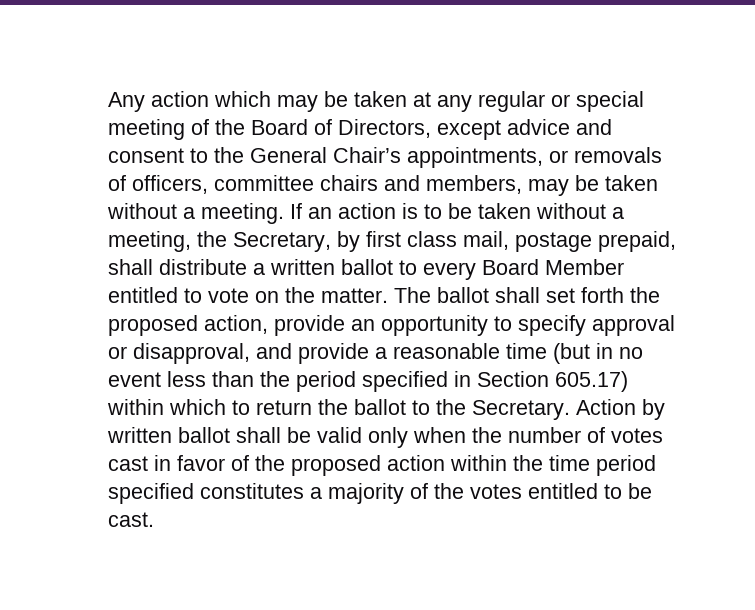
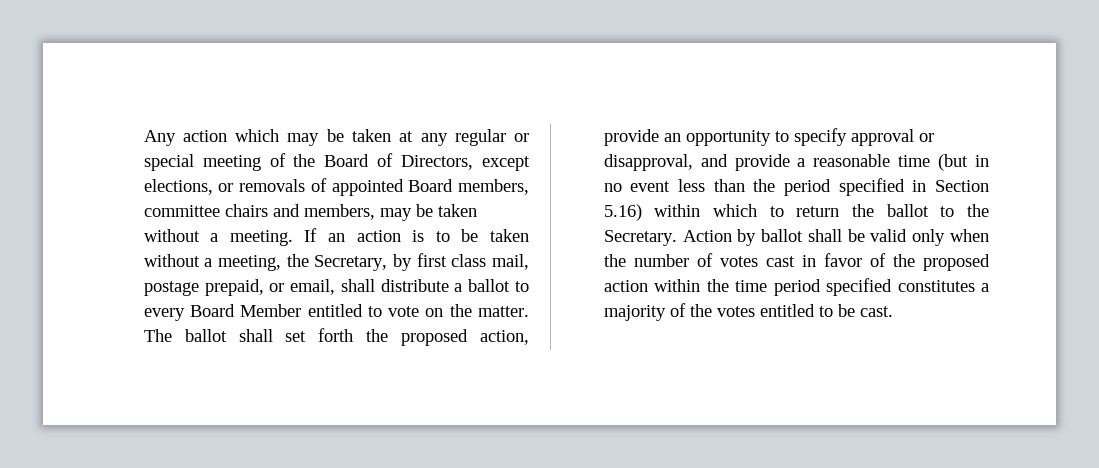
[507,119,613,135] [108,147,663,168] [108,175,209,194] advice and consent to the General Chair’s appointments, or removals of officers, -> [143,178,529,196] elections, or removals of appointed Board members,
(677, 241) none -> [269,279,336,295] or email,
[270,259,336,275] written -> (463, 287) none
[555,371,629,392] 605.17) -> [603,204,642,221] 5.16)
[107,427,173,443] written -> (757, 237) none

